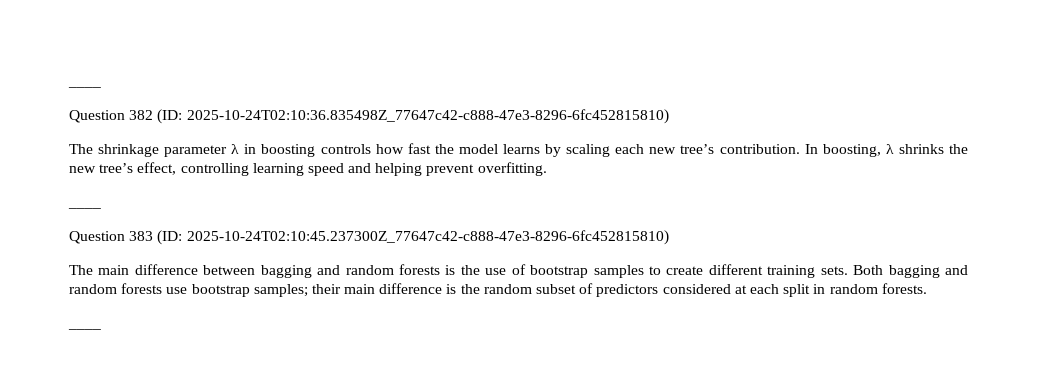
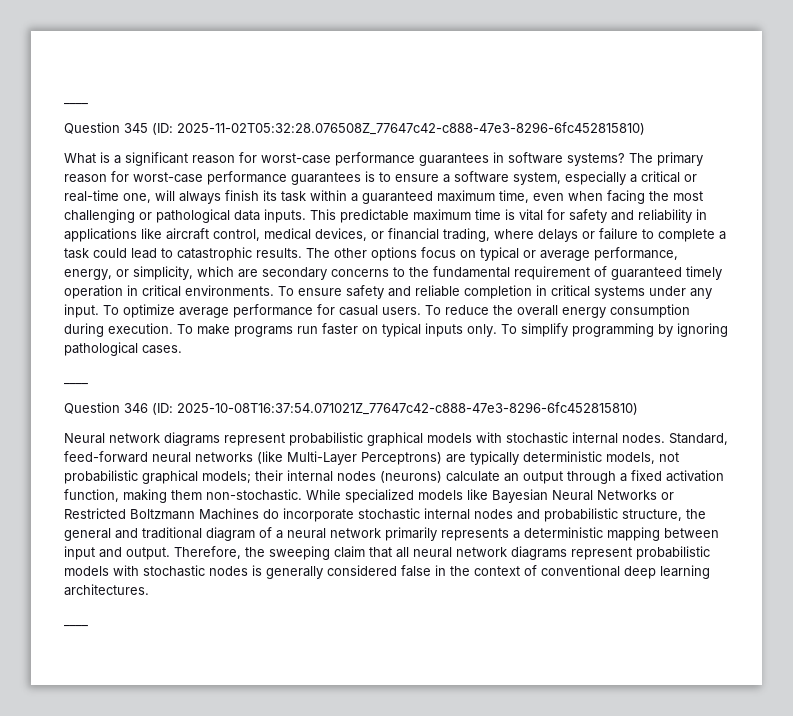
[68,86,101,88] [69,109,669,124] [69,143,969,157] [69,162,547,176] [68,207,101,209] [69,230,669,245] [69,264,969,278] [69,283,927,297] ____ // Question 382 (ID: 2025-10-24T02:10:36.835498Z_77647c42-c888-47e3-8296-6fc452815810) // The shrinkage parameter λ in boosting controls how fast the model learns by scaling each new tree’s contribution. In boosting, λ shrinks the new tree’s effect, controlling learning speed and helping prevent overfitting. // ____ // Question 383 (ID: 2025-10-24T02:10:45.237300Z_77647c42-c888-47e3-8296-6fc452815810) // The main difference between bagging and random forests is the use of bootstrap samples to create different training sets. Both bagging and random forests use bootstrap samples; their main difference is the random subset of predictors considered at each split in random forests. -> [64,103,88,105] [64,122,645,135] [64,152,703,166] [64,171,697,185] [64,190,703,204] [64,209,707,223] [64,228,726,242] [64,247,678,261] [64,266,722,280] [64,285,712,299] [64,304,690,318] [64,323,728,337] [64,342,182,356] [64,383,88,385] [64,402,638,415] [64,432,728,446] [64,451,679,465] [64,470,724,484] [64,489,674,503] [64,508,706,522] [64,527,719,541] [64,546,710,560] [64,565,710,579] [64,584,149,596] ____ // Question 345 (ID: 2025-11-02T05:32:28.076508Z_77647c42-c888-47e3-8296-6fc452815810) // What is a significant reason for worst-case performance guarantees in software systems? The primary reason for worst-case performance guarantees is to ensure a software system, especially a critical or real-time one, will always finish its task within a guaranteed maximum time, even when facing the most challenging or pathological data inputs. This predictable maximum time is vital for safety and reliability in applications like aircraft control, medical devices, or financial trading, where delays or failure to complete a task could lead to catastrophic results. The other options focus on typical or average performance, energy, or simplicity, which are secondary concerns to the fundamental requirement of guaranteed timely operation in critical environments. To ensure safety and reliable completion in critical systems under any input. To optimize average performance for casual users. To reduce the overall energy consumption during execution. To make programs run faster on typical inputs only. To simplify programming by ignoring pathological cases. // ____ // Question 346 (ID: 2025-10-08T16:37:54.071021Z_77647c42-c888-47e3-8296-6fc452815810) // Neural network diagrams represent probabilistic graphical models with stochastic internal nodes. Standard, feed-forward neural networks (like Multi-Layer Perceptrons) are typically deterministic models, not probabilistic graphical models; their internal nodes (neurons) calculate an output through a fixed activation function, making them non-stochastic. While specialized models like Bayesian Neural Networks or Restricted Boltzmann Machines do incorporate stochastic internal nodes and probabilistic structure, the general and traditional diagram of a neural network primarily represents a deterministic mapping between input and output. Therefore, the sweeping claim that all neural network diagrams represent probabilistic models with stochastic nodes is generally considered false in the context of conventional deep learning architectures.

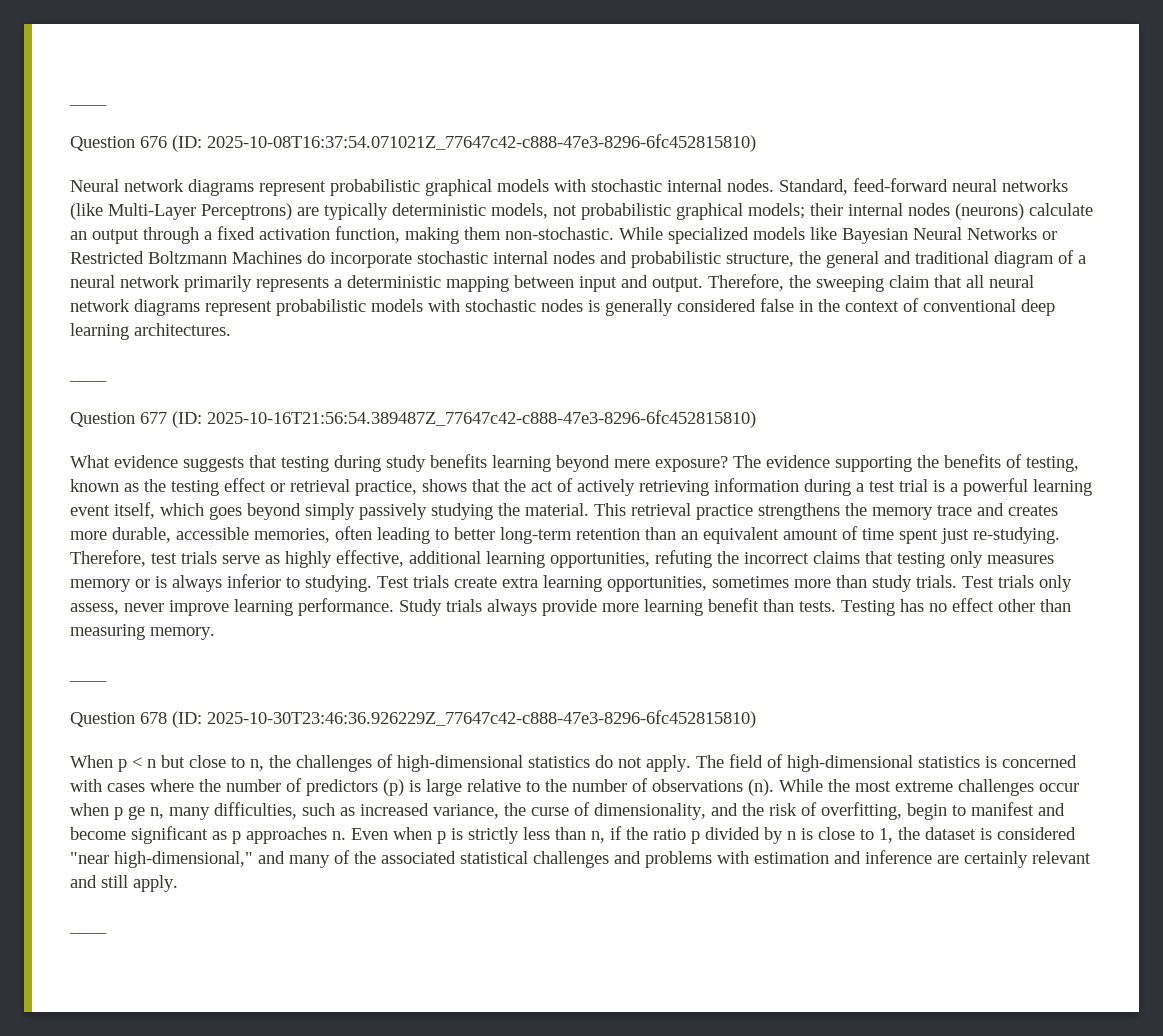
[64,103,88,105] [64,122,645,135] [64,152,703,166] [64,171,697,185] [64,190,703,204] [64,209,707,223] [64,228,726,242] [64,247,678,261] [64,266,722,280] [64,285,712,299] [64,304,690,318] [64,323,728,337] [64,342,182,356] [64,383,88,385] [64,402,148,414] ____ // Question 345 (ID: 2025-11-02T05:32:28.076508Z_77647c42-c888-47e3-8296-6fc452815810) // What is a significant reason for worst-case performance guarantees in software systems? The primary reason for worst-case performance guarantees is to ensure a software system, especially a critical or real-time one, will always finish its task within a guaranteed maximum time, even when facing the most challenging or pathological data inputs. This predictable maximum time is vital for safety and reliability in applications like aircraft control, medical devices, or financial trading, where delays or failure to complete a task could lead to catastrophic results. The other options focus on typical or average performance, energy, or simplicity, which are secondary concerns to the fundamental requirement of guaranteed timely operation in critical environments. To ensure safety and reliable completion in critical systems under any input. To optimize average performance for casual users. To reduce the overall energy consumption during execution. To make programs run faster on typical inputs only. To simplify programming by ignoring pathological cases. // ____ // Question 346 -> [69,104,107,106] [70,136,167,151] ____ // Question 676
(88, 626) none -> [70,410,756,428] [70,454,1079,472] [70,478,1092,496] [70,502,1058,520] [70,526,1060,544] [70,550,1054,568] [70,574,1072,592] [70,598,1071,616] [70,624,215,640] [69,680,107,682] [70,710,756,728] [70,754,1077,772] [70,778,1079,796] [70,802,1065,820] [70,826,1076,844] [70,850,1091,868] [70,875,178,892] [69,932,107,934] // Question 677 (ID: 2025-10-16T21:56:54.389487Z_77647c42-c888-47e3-8296-6fc452815810) // What evidence suggests that testing during study benefits learning beyond mere exposure? The evidence supporting the benefits of testing, known as the testing effect or retrieval practice, shows that the act of actively retrieving information during a test trial is a powerful learning event itself, which goes beyond simply passively studying the material. This retrieval practice strengthens the memory trace and creates more durable, accessible memories, often leading to better long-term retention than an equivalent amount of time spent just re-studying. Therefore, test trials serve as highly effective, additional learning opportunities, refuting the incorrect claims that testing only measures memory or is always inferior to studying. Test trials create extra learning opportunities, sometimes more than study trials. Test trials only assess, never improve learning performance. Study trials always provide more learning benefit than tests. Testing has no effect other than measuring memory. // ____ // Question 678 (ID: 2025-10-30T23:46:36.926229Z_77647c42-c888-47e3-8296-6fc452815810) // When p < n but close to n, the challenges of high-dimensional statistics do not apply. The field of high-dimensional statistics is concerned with cases where the number of predictors (p) is large relative to the number of observations (n). While the most extreme challenges occur when p ge n, many difficulties, such as increased variance, the curse of dimensionality, and the risk of overfitting, begin to manifest and become significant as p approaches n. Even when p is strictly less than n, if the ratio p divided by n is close to 1, the dataset is considered "near high-dimensional," and many of the associated statistical challenges and problems with estimation and inference are certainly relevant and still apply. // ____

